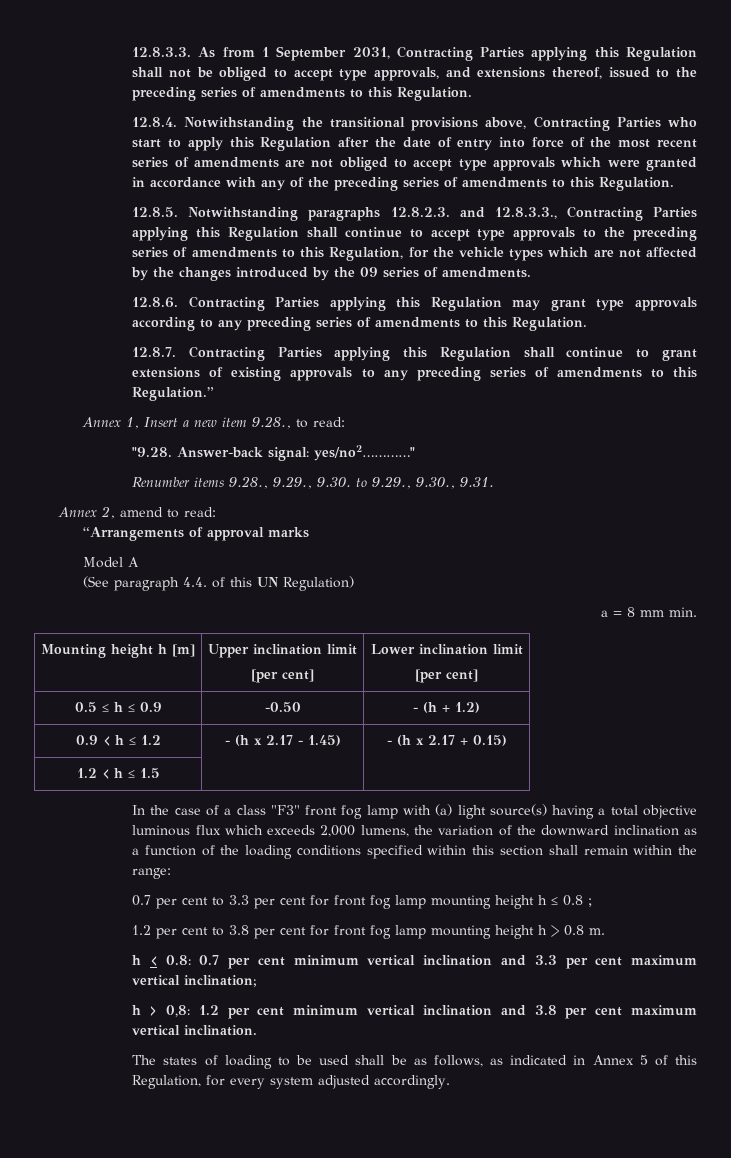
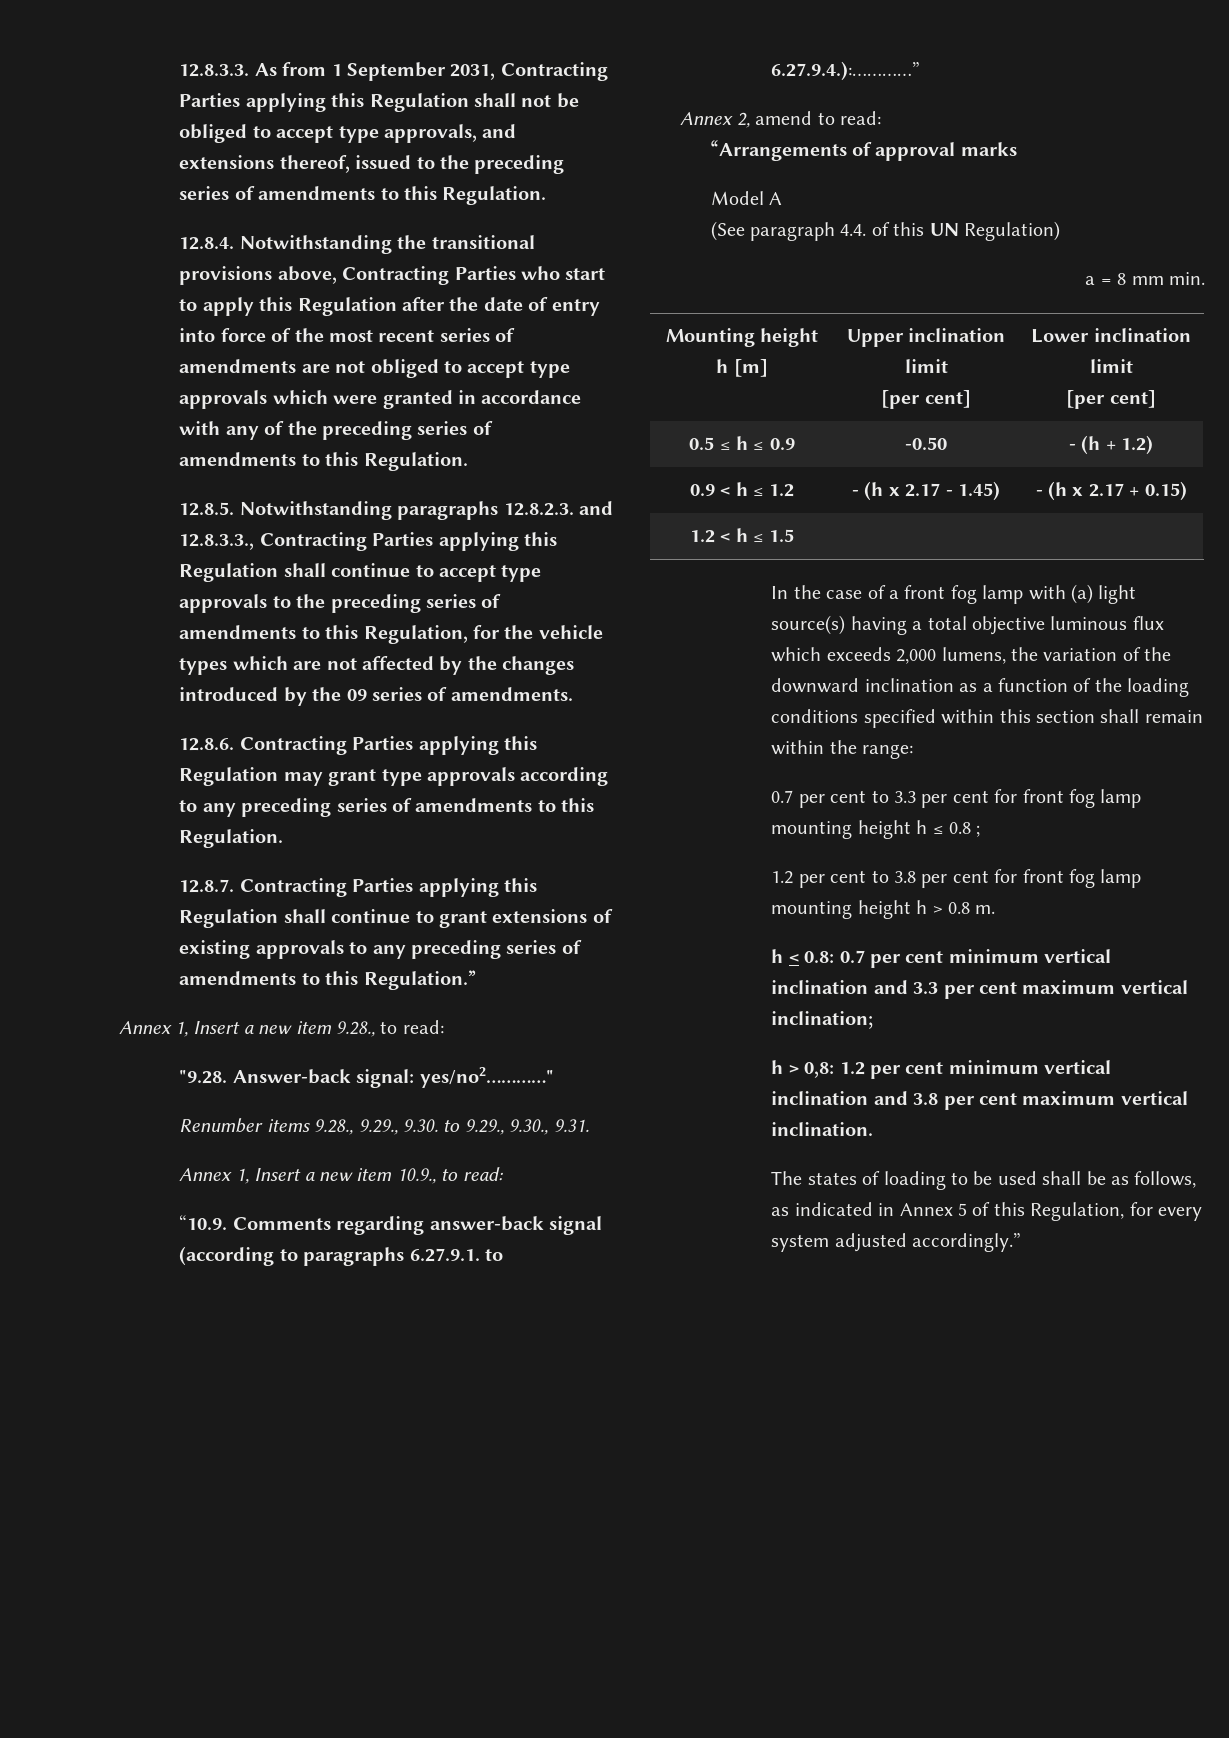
(495, 482) none -> [179,1167,503,1184] [179,1215,602,1235] [179,1246,503,1266] [771,61,921,81] // Annex 1, Insert a new item 10.9., to read: // “10.9. Comments regarding answer-back signal (according to paragraphs 6.27.9.1. to 6.27.9.4.):…………”
[236,805,300,815] class "F3" -> (899, 594) none
[374,1075,451,1089] accordingly. -> [912,1232,1022,1252] accordingly.”

